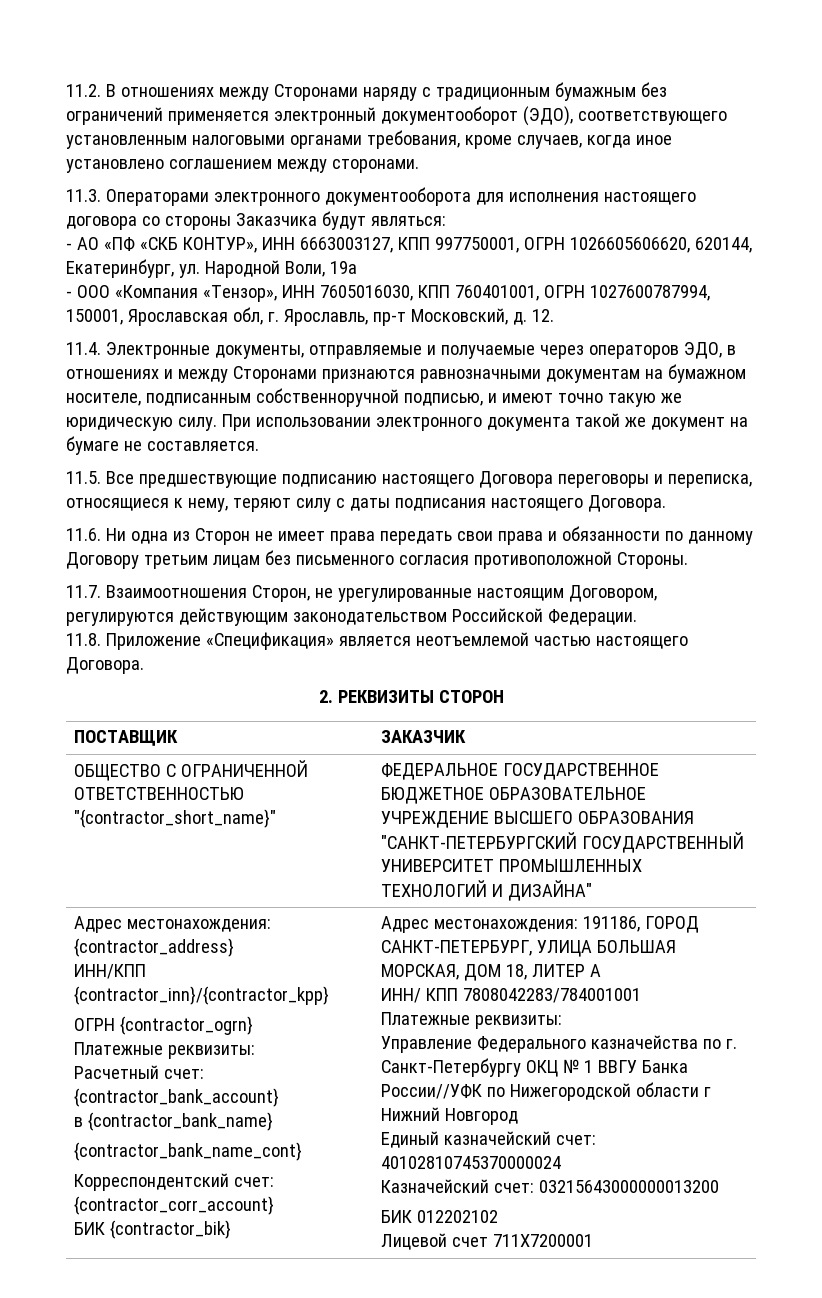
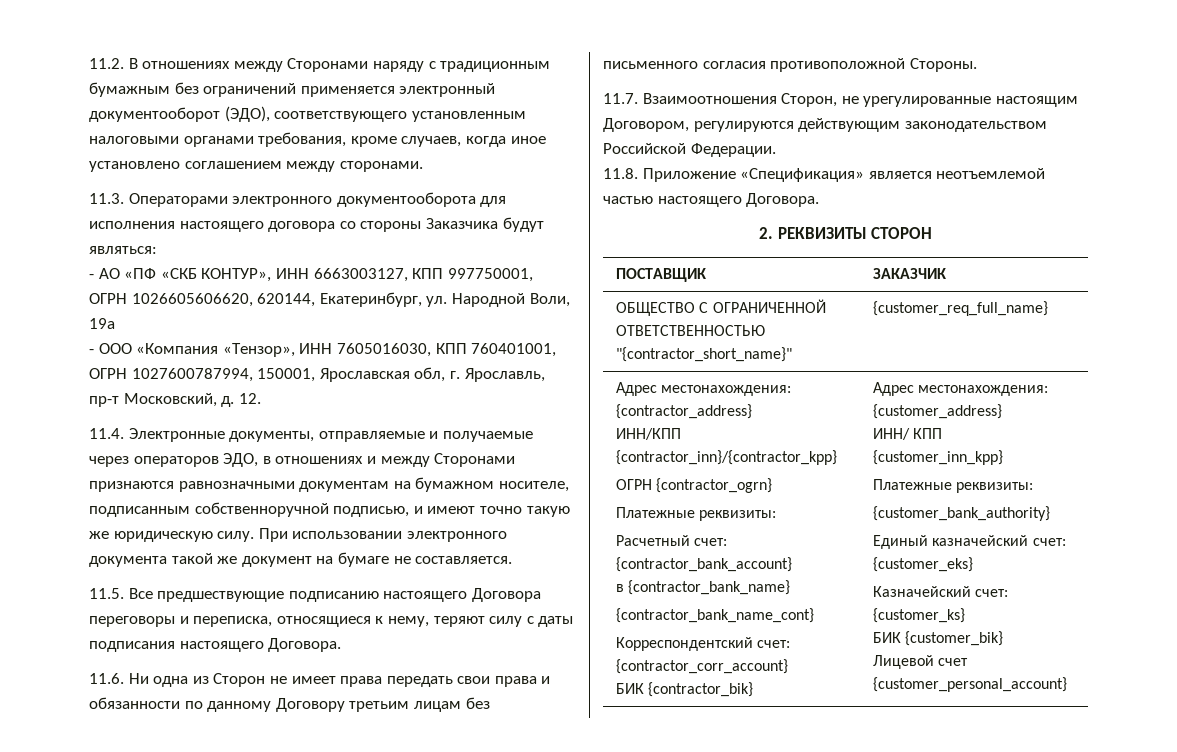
[380,763,659,780] [380,787,646,804] [380,811,694,828] [380,832,744,853] [380,859,642,872] [380,880,592,901] ФЕДЕРАЛЬНОЕ ГОСУДАРСТВЕННОЕ БЮДЖЕТНОЕ ОБРАЗОВАТЕЛЬНОЕ УЧРЕЖДЕНИЕ ВЫСШЕГО ОБРАЗОВАНИЯ "САНКТ-ПЕТЕРБУРГСКИЙ ГОСУДАРСТВЕННЫЙ УНИВЕРСИТЕТ ПРОМЫШЛЕННЫХ ТЕХНОЛОГИЙ И ДИЗАЙНА" -> [873,301,1049,316] {customer_req_full_name}
[582,916,699,933] [380,940,676,957] [380,964,601,981] 191186, ГОРОД САНКТ-ПЕТЕРБУРГ, УЛИЦА БОЛЬШАЯ МОРСКАЯ, ДОМ 18, ЛИТЕР А -> [873,404,1003,419] {customer_address}
[462,988,641,1003] [380,1012,562,1029] [380,1035,737,1053] [380,1058,688,1077] [380,1082,711,1101] [380,1107,518,1125] 7808042283/784001001 // Платежные реквизиты: // Управление Федерального казначейства по г. Санкт-Петербургу ОКЦ № 1 ВВГУ Банка России//УФК по Нижегородской области г Нижний Новгород -> [873,450,1004,465] [873,479,1034,493] [873,506,1051,521] {customer_inn_kpp} // Платежные реквизиты: // {customer_bank_authority}
[380,1156,561,1169] 40102810745370000024 -> [873,557,974,572] {customer_eks}
[538,1180,719,1193] [380,1210,498,1223] 03215643000000013200 // БИК 012202102 -> [873,608,966,623] [873,631,1004,646] {customer_ks} // БИК {customer_bik}
[492,1234,593,1247] 711X7200001 -> [873,677,1068,692] {customer_personal_account}

